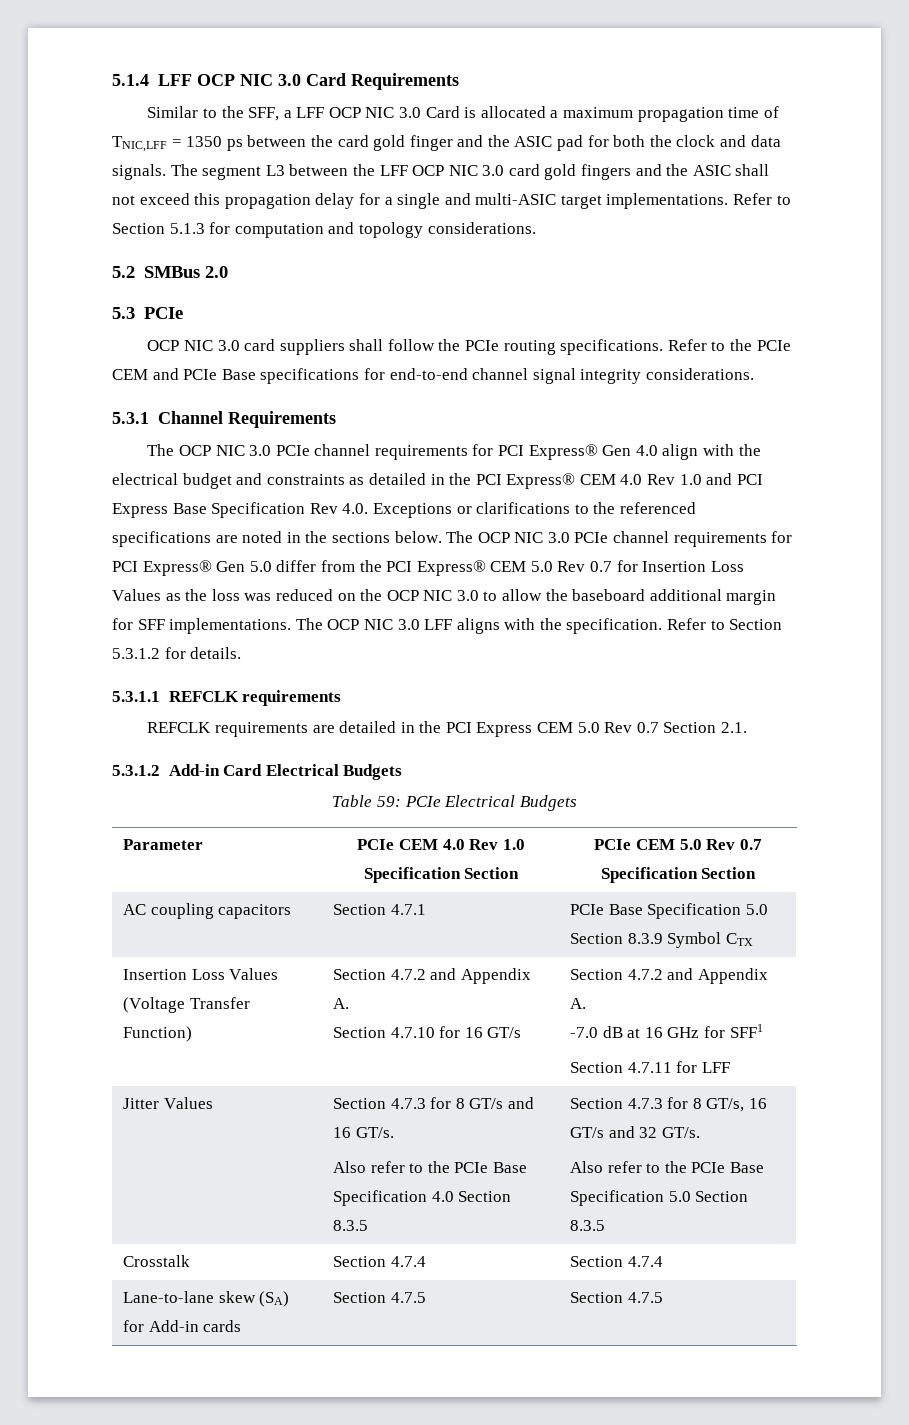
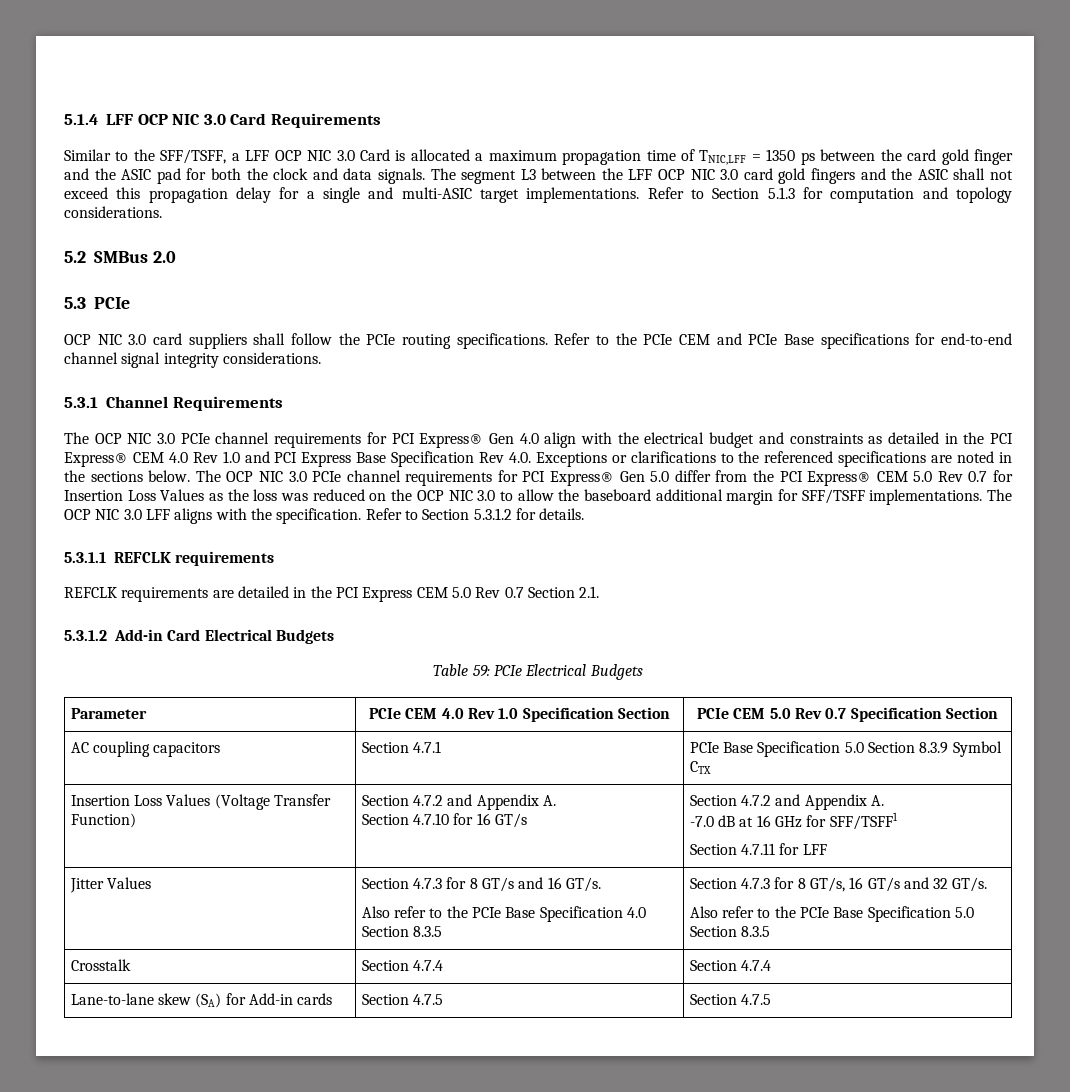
[248,107,280,121] SFF, -> [160,149,227,164] SFF/TSFF,
[137,619,165,630] SFF -> [801,489,865,504] SFF/TSFF
[729,1024,763,1038] SFF1 -> [829,812,898,830] SFF/TSFF1

